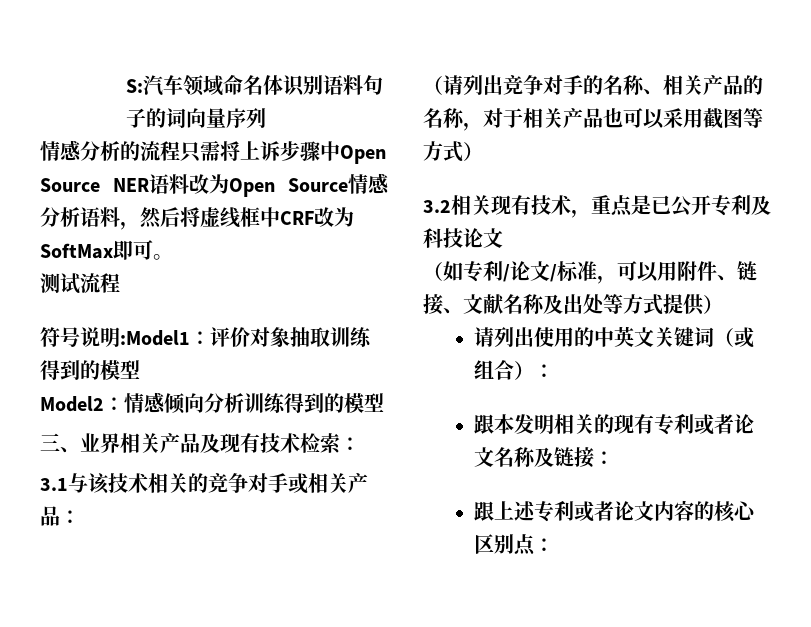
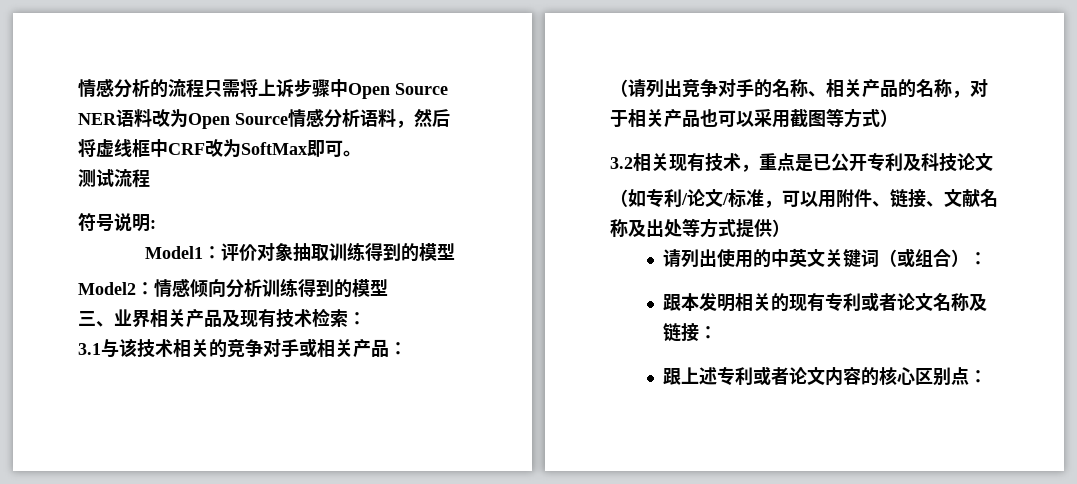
[126,75,384,97] [126,108,267,129] S:汽车领域命名体识别语料句子的词向量序列 // -> (78, 88) none
[120,330,190,346] :Model1 -> [150,220,156,229] [144,246,203,259] : // Model1

